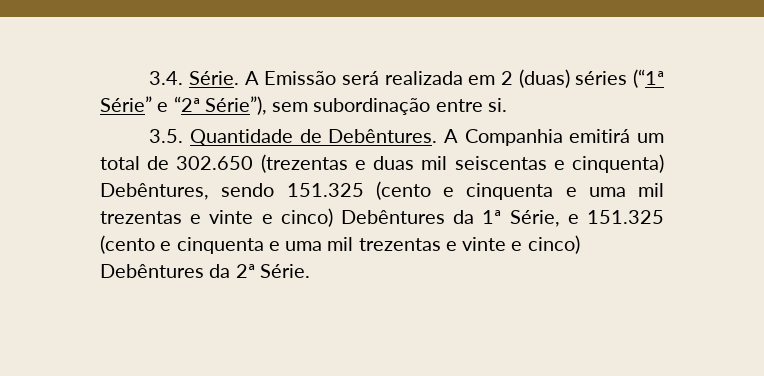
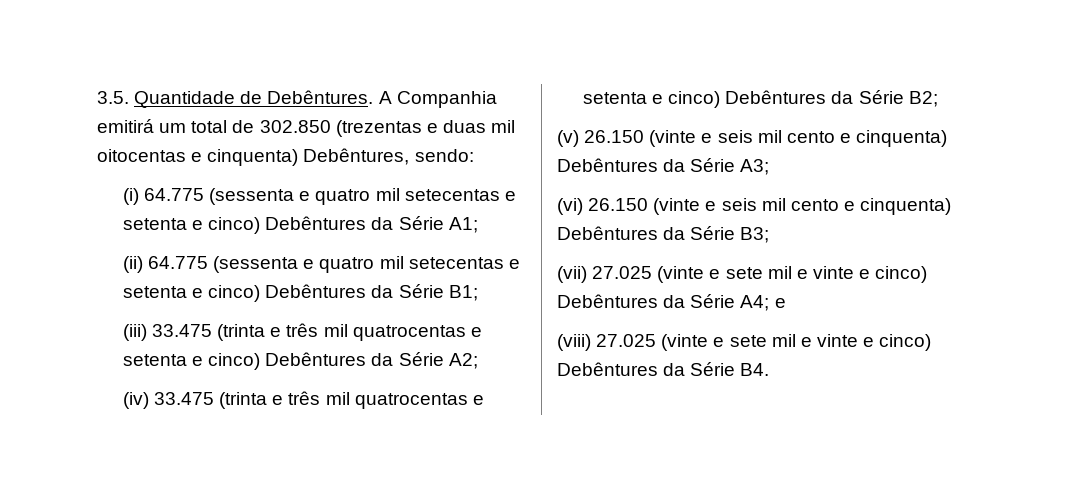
[149,69,664,88] [100,96,507,115] 3.4. Série. A Emissão será realizada em 2 (duas) séries (“1ª Série” e “2ª Série”), sem subordinação entre si. // -> (97, 97) none
[176,156,254,170] 302.650 -> [259,120,331,133] 302.850
[454,156,547,170] seiscentas -> [97,149,186,162] oitocentas
[221,181,664,200] [100,208,664,227] [100,235,580,254] [100,264,310,278] sendo 151.325 (cento e cinquenta e uma mil trezentas e vinte e cinco) Debêntures da 1ª Série, e 151.325 (cento e cinquenta e uma mil trezentas e vinte e cinco) Debêntures da 2ª Série. -> [414,149,474,162] [122,188,516,205] [122,216,478,234] [122,256,520,273] [122,284,478,302] [122,323,482,341] [122,352,478,370] [122,391,484,409] [582,90,938,108] [557,130,948,147] [557,158,770,175] [557,198,952,215] [557,226,770,243] [557,266,928,283] [557,294,786,311] [557,334,932,351] [557,362,770,376] sendo: // (i) 64.775 (sessenta e quatro mil setecentas e setenta e cinco) Debêntures da Série A1; // (ii) 64.775 (sessenta e quatro mil setecentas e setenta e cinco) Debêntures da Série B1; // (iii) 33.475 (trinta e três mil quatrocentas e setenta e cinco) Debêntures da Série A2; // (iv) 33.475 (trinta e três mil quatrocentas e setenta e cinco) Debêntures da Série B2; // (v) 26.150 (vinte e seis mil cento e cinquenta) Debêntures da Série A3; // (vi) 26.150 (vinte e seis mil cento e cinquenta) Debêntures da Série B3; // (vii) 27.025 (vinte e sete mil e vinte e cinco) Debêntures da Série A4; e // (viii) 27.025 (vinte e sete mil e vinte e cinco) Debêntures da Série B4.

